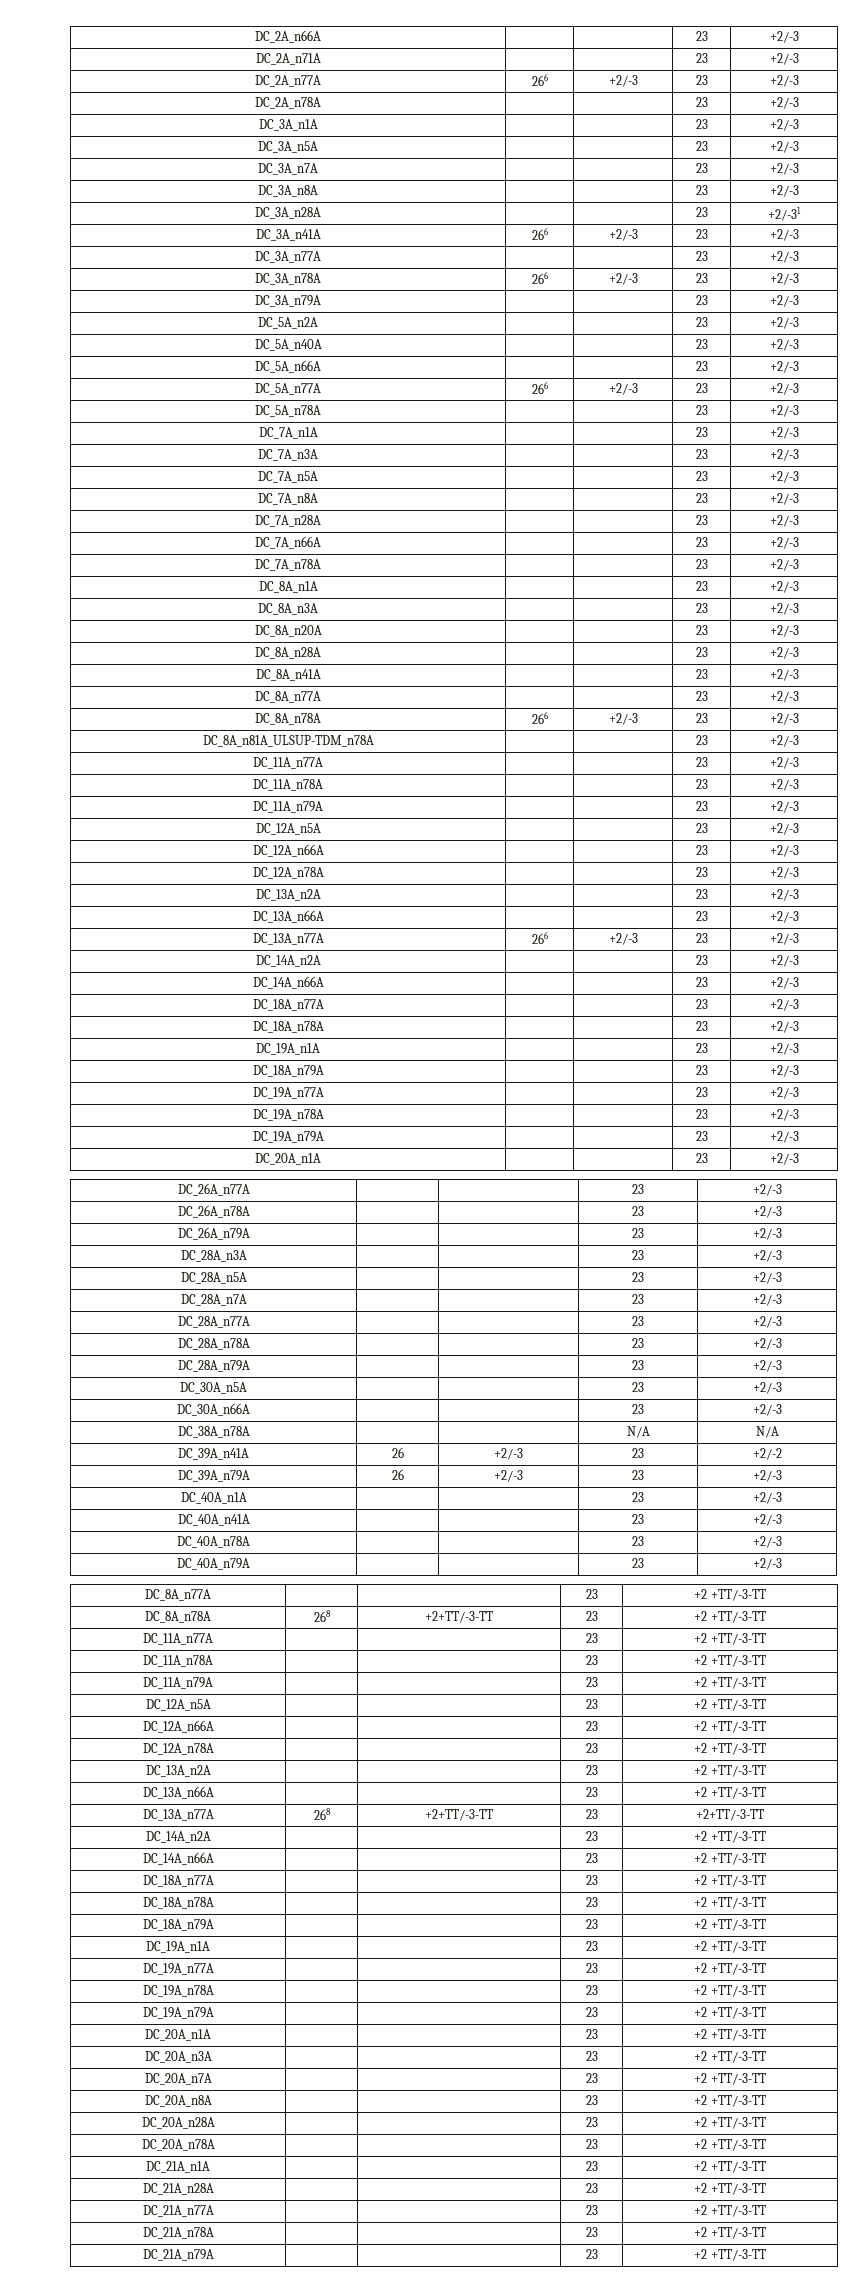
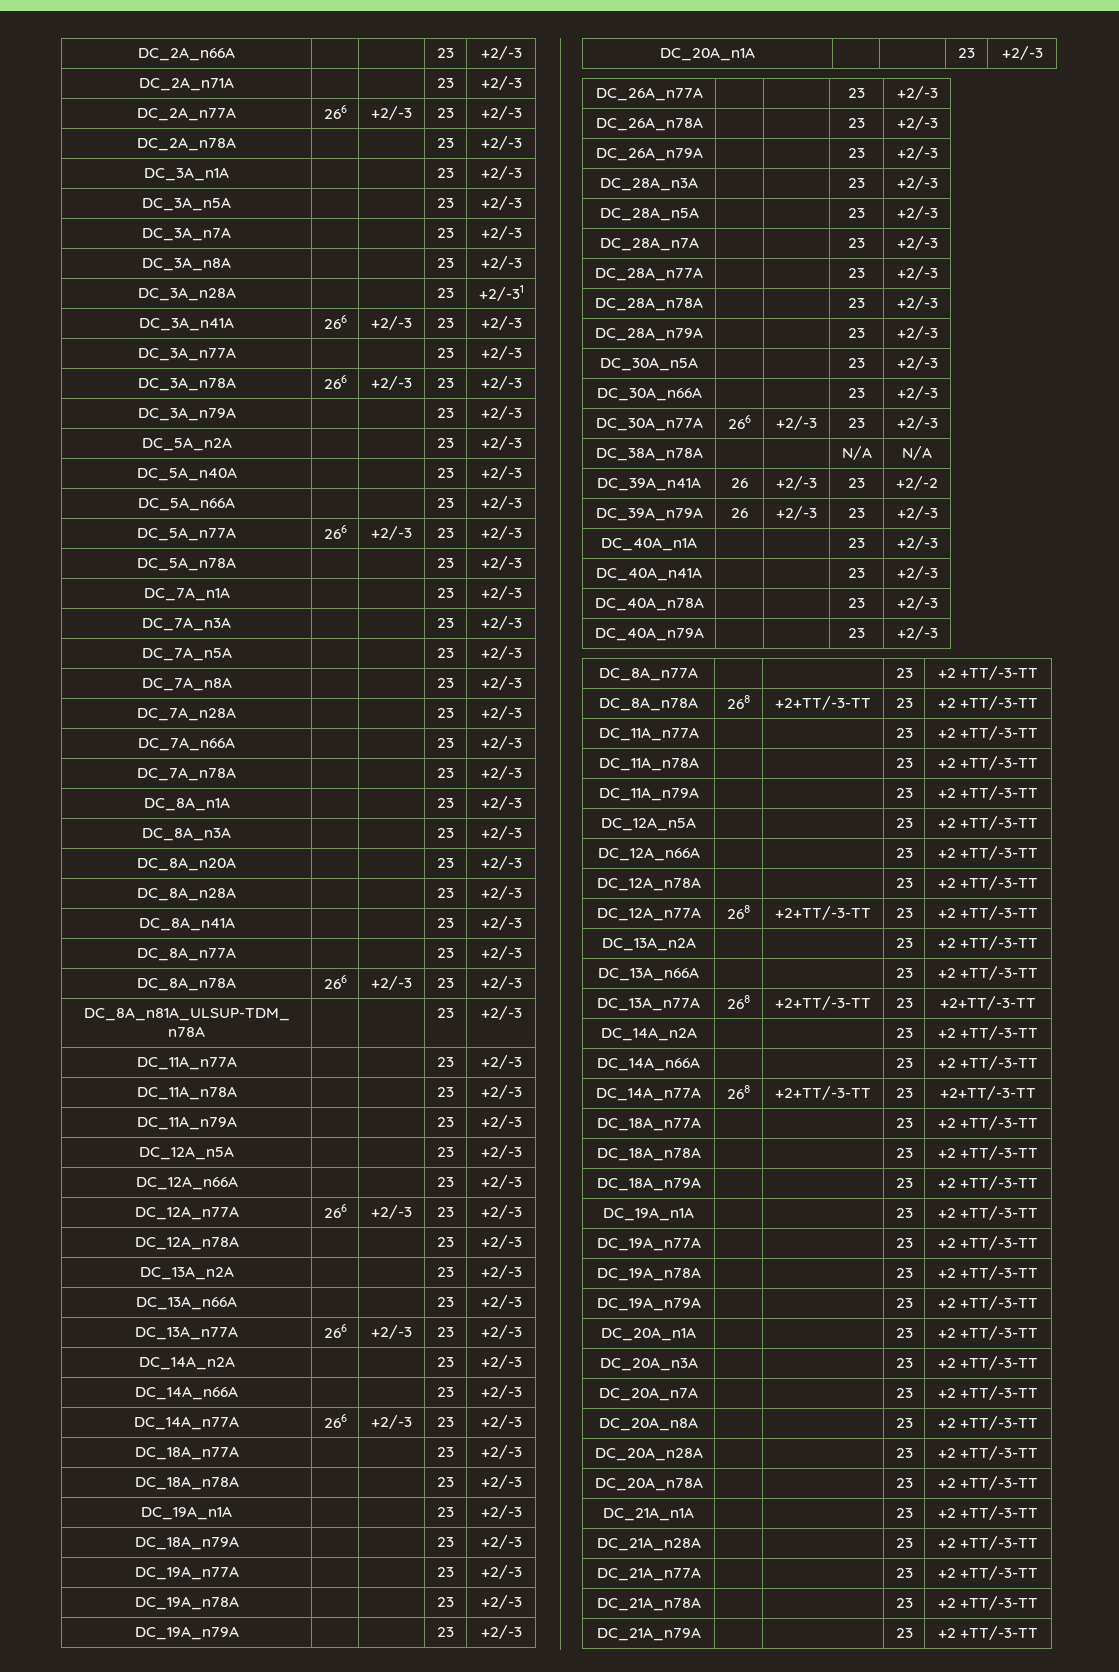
(799, 851) none -> [134,1206,239,1220] [323,1204,347,1218] [371,1205,412,1219] [437,1207,454,1217] [480,1205,522,1219] // DC_12A_n77A | 266 | +2/-3 | 23 | +2/-3
(799, 983) none -> [134,1416,239,1430] [323,1414,347,1428] [371,1415,412,1429] [437,1417,454,1427] [480,1415,522,1429] // DC_14A_n77A | 266 | +2/-3 | 23 | +2/-3
(782, 1410) none -> [595,417,703,431] [728,415,751,429] [776,416,817,430] [848,418,865,428] [896,416,938,430] // DC_30A_n77A | 266 | +2/-3 | 23 | +2/-3
(766, 1749) none -> [596,907,701,921] [727,905,750,919] [775,906,871,920] [895,908,913,918] [937,906,1039,920] // DC_12A_n77A | 268 | +2+TT/-3-TT | 23 | +2 +TT/-3-TT
(766, 1859) none -> [596,1087,701,1101] [727,1085,750,1099] [775,1086,871,1100] [895,1088,913,1098] [940,1086,1036,1100] // DC_14A_n77A | 268 | +2+TT/-3-TT | 23 | +2+TT/-3-TT

